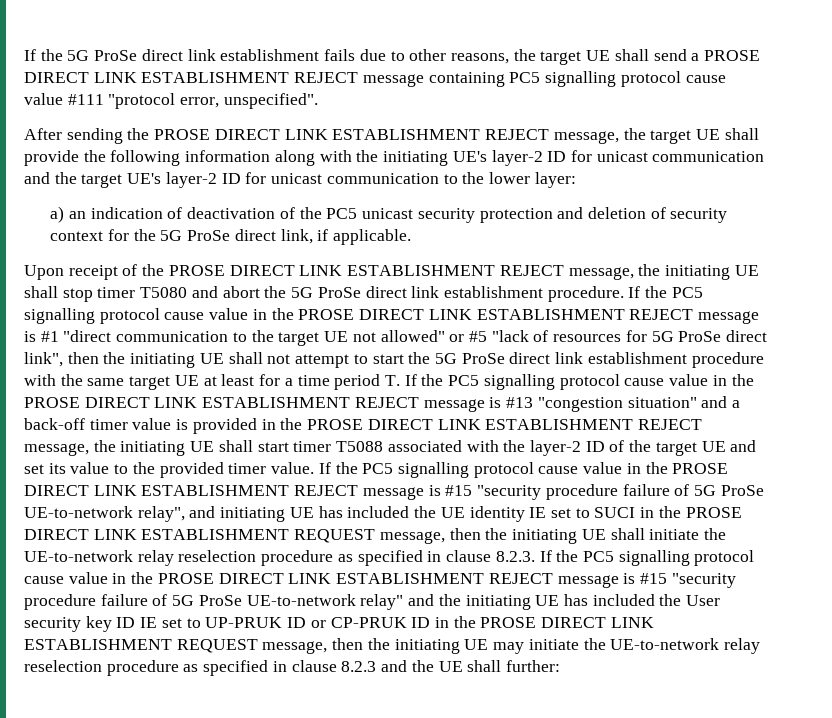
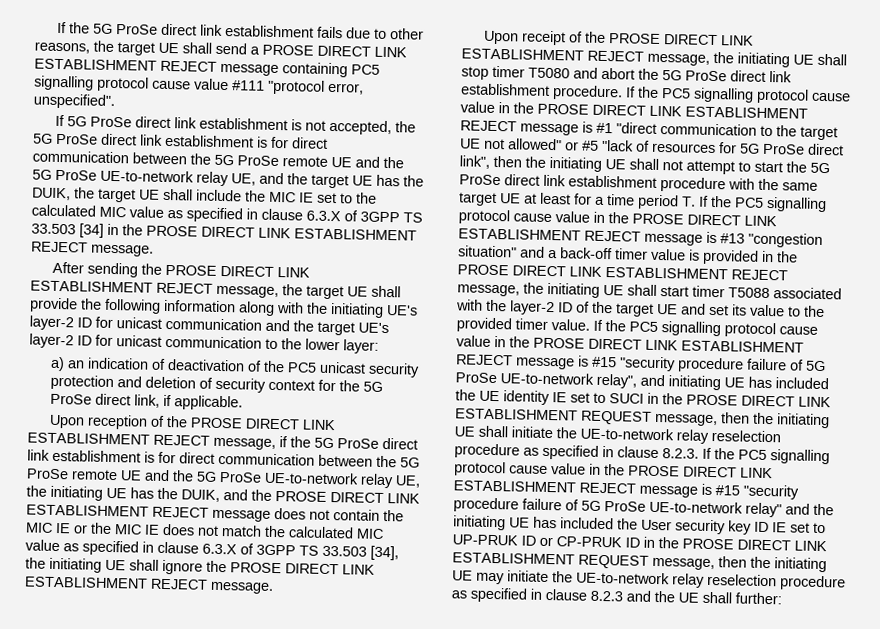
(318, 101) none -> [54,114,416,136] [33,133,328,149] [32,150,404,169] [32,169,424,189] [32,187,377,204] [31,204,423,223] [31,223,417,241] [31,241,154,257] // If 5G ProSe direct link establishment is not accepted, the 5G ProSe direct link establishment is for direct communication between the 5G ProSe remote UE and the 5G ProSe UE-to-network relay UE, and the target UE has the DUIK, the target UE shall include the MIC IE set to the calculated MIC value as specified in clause 6.3.X of 3GPP TS 33.503 [34] in the PROSE DIRECT LINK ESTABLISHMENT REJECT message.
(412, 237) none -> [48,414,336,431] [27,432,418,451] [27,449,420,468] [26,468,421,489] [26,485,420,504] [26,504,404,522] [25,522,384,539] [25,539,399,561] [25,557,375,575] [24,576,274,594] // Upon reception of the PROSE DIRECT LINK ESTABLISHMENT REJECT message, if the 5G ProSe direct link establishment is for direct communication between the 5G ProSe remote UE and the 5G ProSe UE-to-network relay UE, the initiating UE has the DUIK, and the PROSE DIRECT LINK ESTABLISHMENT REJECT message does not contain the MIC IE or the MIC IE does not match the calculated MIC value as specified in clause 6.3.X of 3GPP TS 33.503 [34], the initiating UE shall ignore the PROSE DIRECT LINK ESTABLISHMENT REJECT message.

